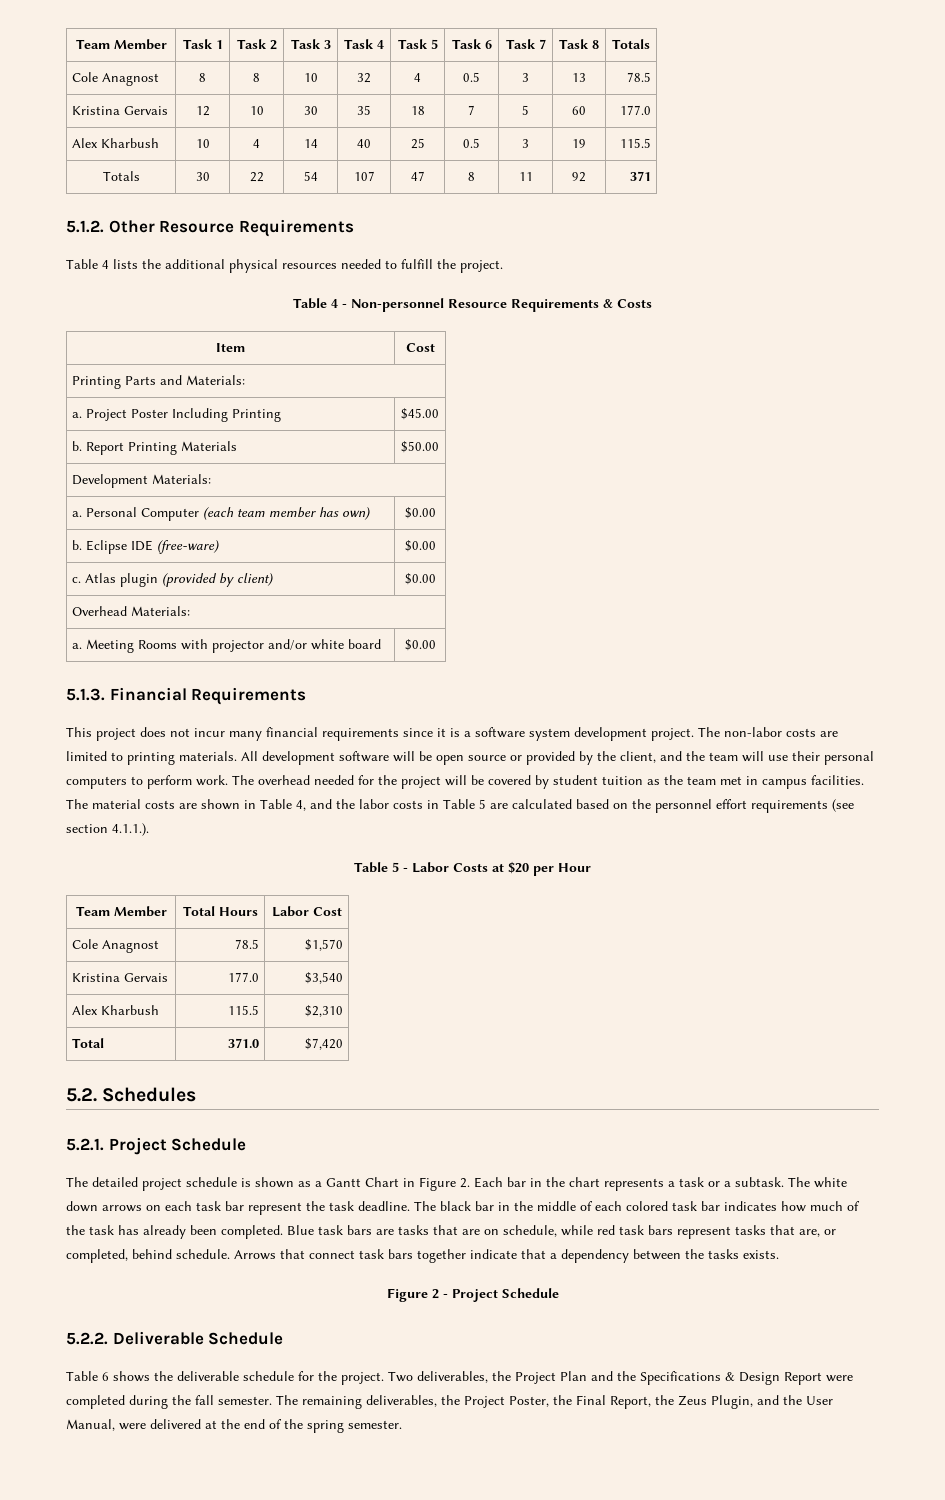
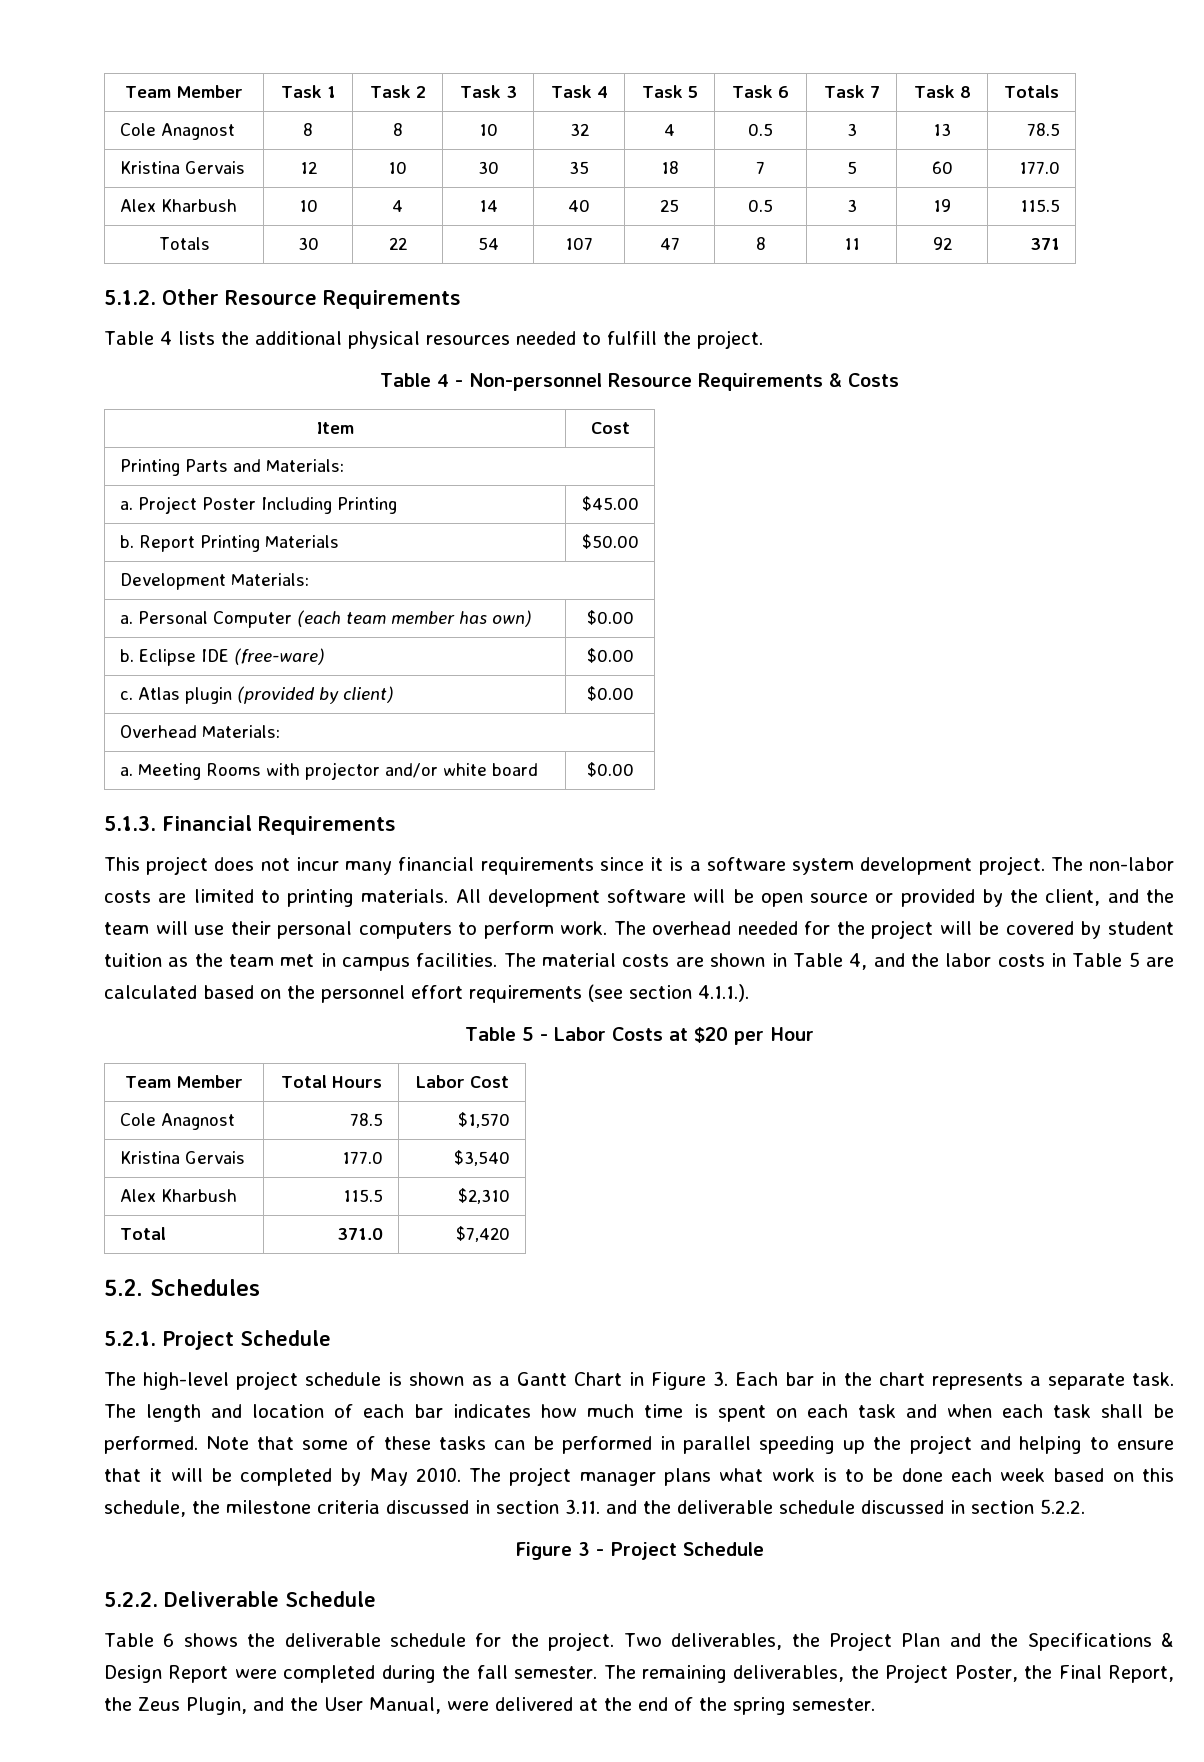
[92,1177,138,1187] detailed -> [143,1372,230,1390] high-level
[460,1178,470,1188] 2. -> [713,1371,729,1386] 3.
[679,1177,847,1188] [66,1201,860,1215] [66,1225,836,1239] [66,1249,779,1263] [386,1288,439,1302] task or a subtask. The white down arrows on each task bar represent the task deadline. The black bar in the middle of each colored task bar indicates how much of the task has already been completed. Blue task bars are tasks that are on schedule, while red task bars represent tasks that are, or completed, behind schedule. Arrows that connect task bars together indicate that a dependency between the tasks exists. // Figure 2 -> [1047,1372,1174,1390] [104,1404,1174,1422] [104,1435,1174,1454] [104,1467,1174,1486] [104,1499,1085,1517] [514,1542,590,1560] separate task. The length and location of each bar indicates how much time is spent on each task and when each task shall be performed. Note that some of these tasks can be performed in parallel speeding up the project and helping to ensure that it will be completed by May 2010. The project manager plans what work is to be done each week based on this schedule, the milestone criteria discussed in section 3.11. and the deliverable schedule discussed in section 5.2.2. // Figure 3

